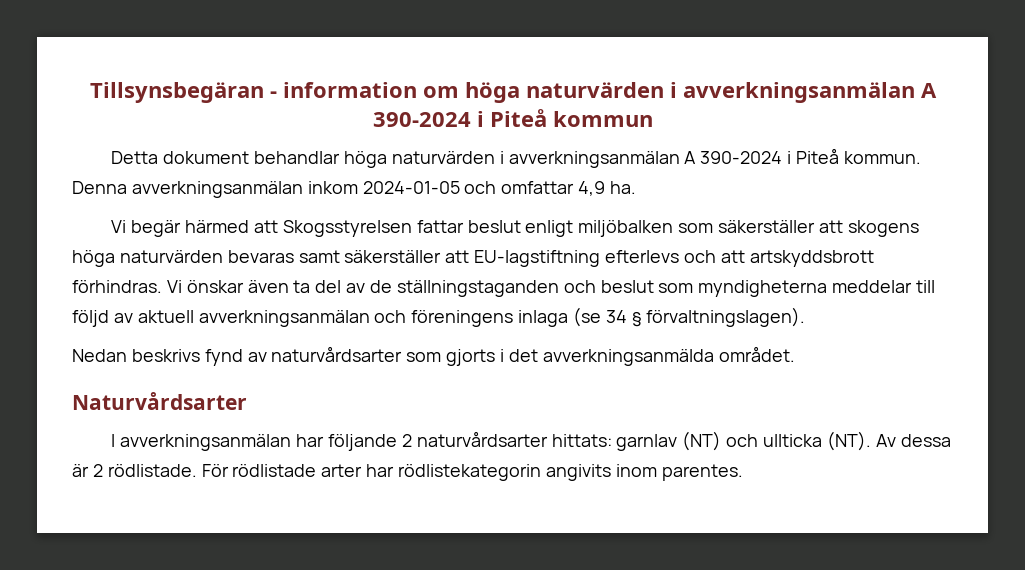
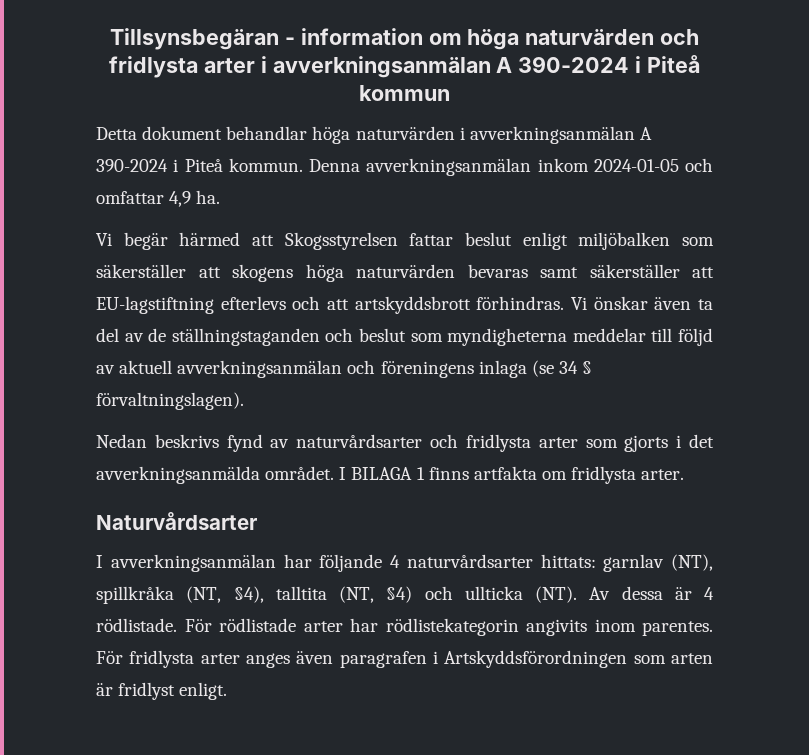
(664, 90) none -> [659,29,699,45] [109,56,255,78] och fridlysta arter
(403, 354) none -> [430,434,578,452] och fridlysta arter
(795, 354) none -> [339,466,685,484] I BILAGA 1 finns artfakta om fridlysta arter.
[401,434,412,447] 2 -> [390,555,400,568] 4
[682,431,722,451] (NT) -> [671,554,713,571] [96,586,413,604] (NT), spillkråka (NT, §4), talltita (NT, §4)
[92,464,103,477] 2 -> [704,587,714,600] 4
(743, 472) none -> [96,650,714,668] [96,682,228,700] För fridlysta arter anges även paragrafen i Artskyddsförordningen som arten är fridlyst enligt.

